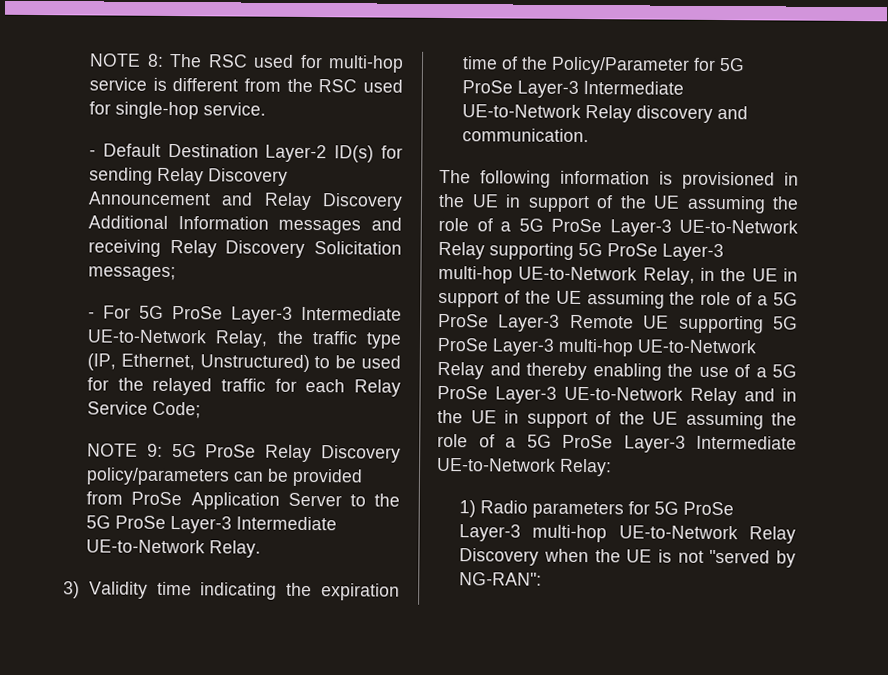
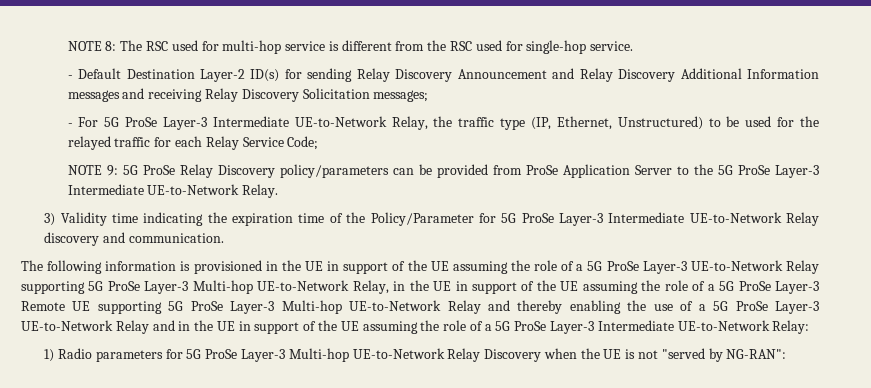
[438,265,513,284] multi-hop -> [192,280,253,294] Multi-hop
[558,338,633,357] multi-hop -> [281,300,342,314] Multi-hop
[532,524,608,543] multi-hop -> [288,348,349,362] Multi-hop

